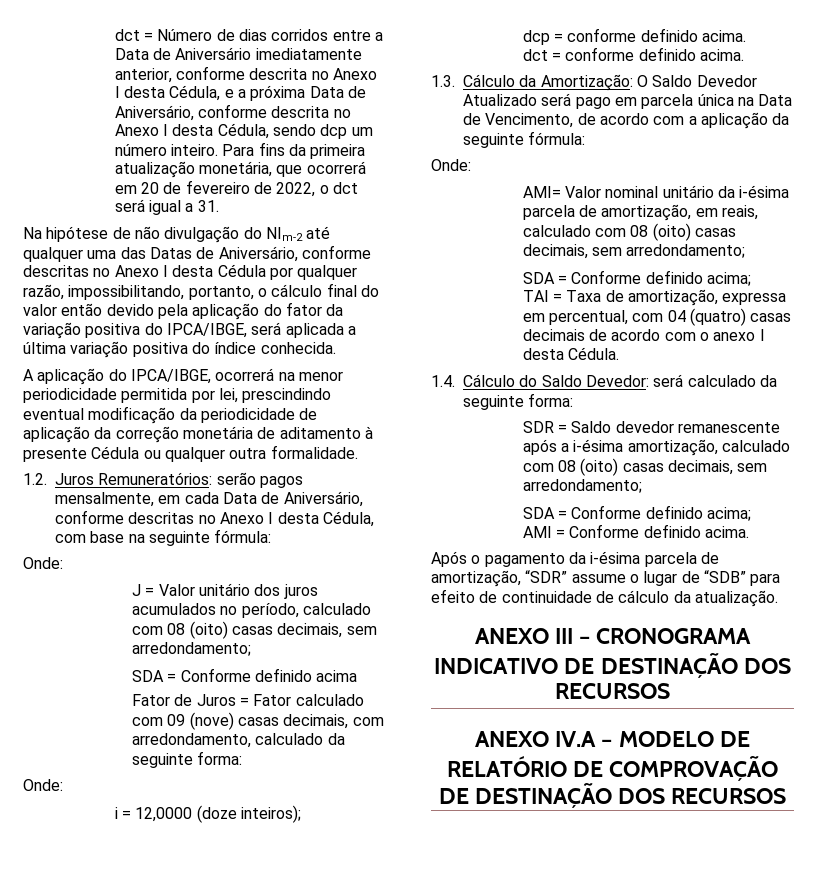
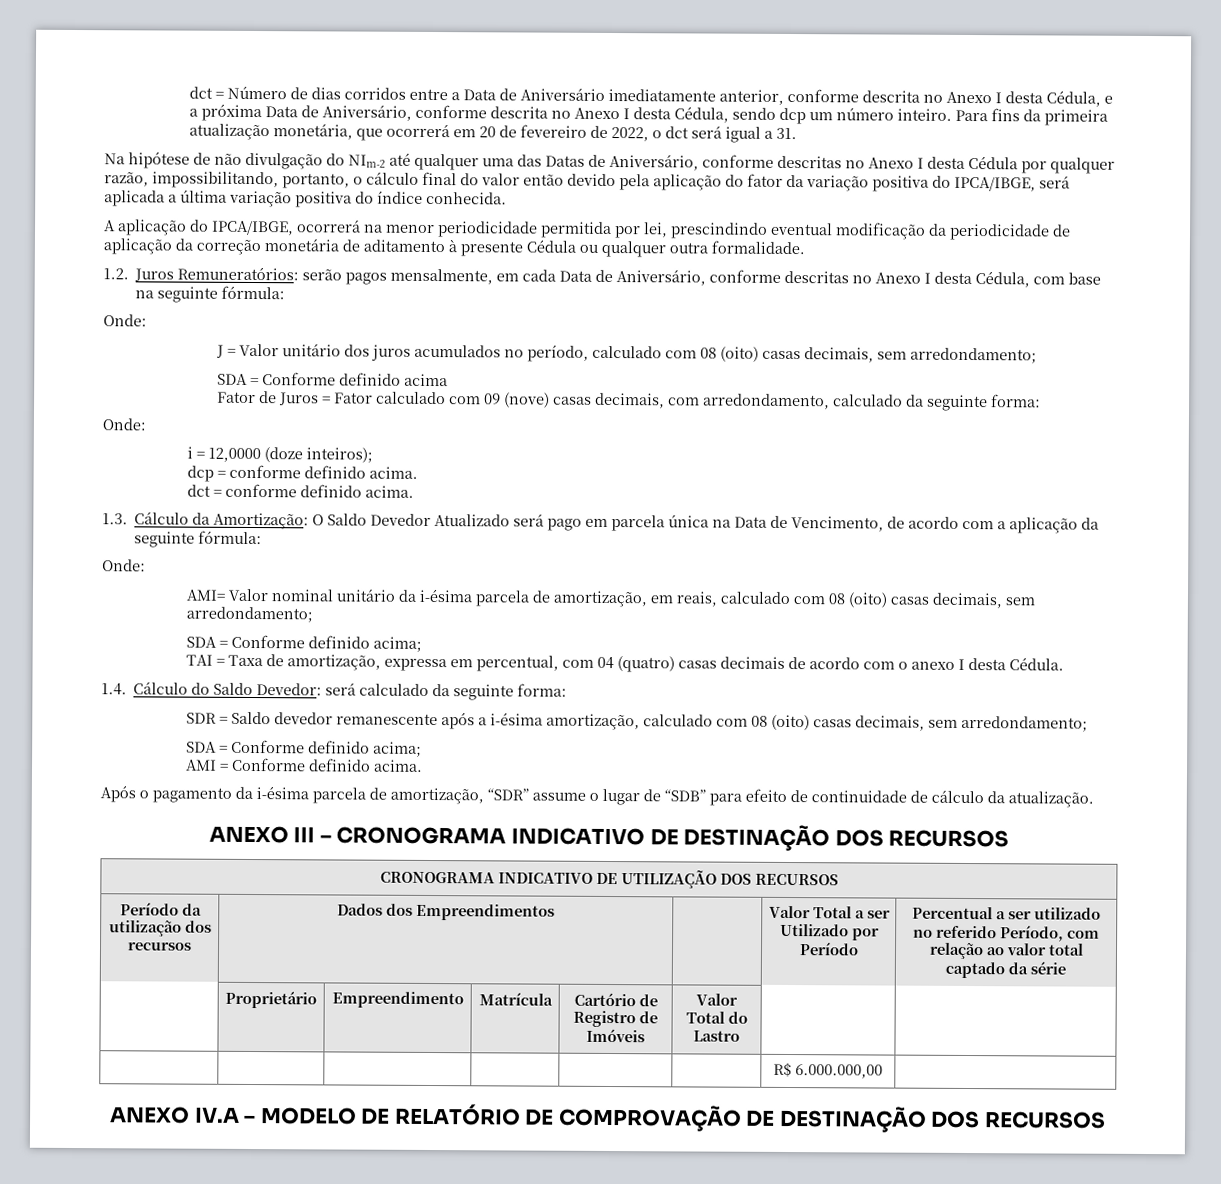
(670, 691) none -> [379,870,839,889] [119,902,202,916] [108,920,212,937] [127,941,192,951] [337,903,555,921] [768,905,891,919] [779,923,880,941] [798,942,859,956] [912,906,1101,920] [913,925,1100,942] [928,942,1084,960] [945,961,1066,979] [225,990,317,1009] [331,991,464,1009] [478,992,553,1006] [573,992,658,1007] [573,1010,658,1028] [586,1028,645,1043] [696,993,738,1006] [685,1011,748,1024] [693,1030,740,1042] [773,1062,883,1079] // CRONOGRAMA INDICATIVO DE UTILIZAÇÃO DOS RECURSOS // Período da utilização dos recursos | Dados dos Empreendimentos | | Valor Total a ser Utilizado por Período | Percentual a ser utilizado no referido Período, com relação ao valor total captado da série // | Proprietário | Empreendimento | Matrícula | Cartório de Registro de Imóveis | Valor Total do Lastro | | // | | | | | | R$ 6.000.000,00 |

